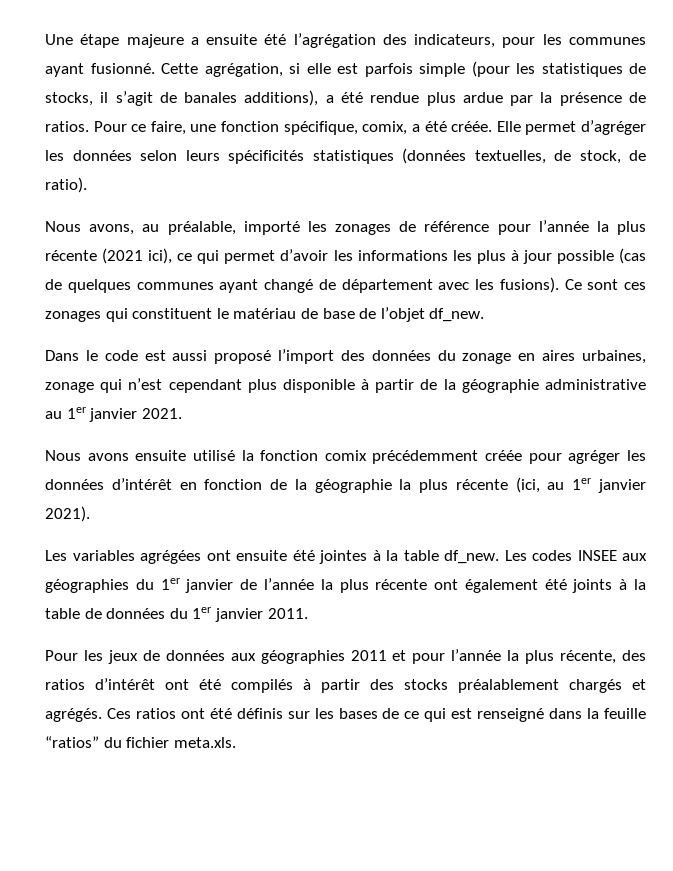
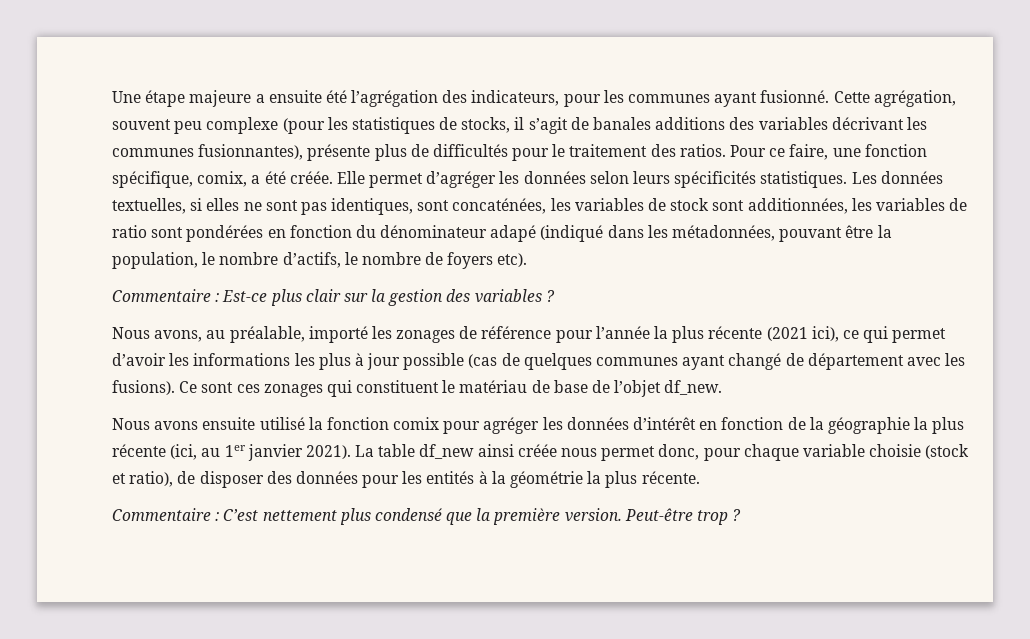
[289,63,465,77] si elle est parfois simple -> [112,117,279,134] souvent peu complexe
[244,90,646,106] additions), a été rendue plus ardue par la présence de -> [655,117,927,130] [112,144,676,161] additions des variables décrivant les communes fusionnantes), présente plus de difficultés pour le traitement des
[312,148,646,164] [45,177,87,193] statistiques (données textuelles, de stock, de ratio). -> [760,171,943,188] [112,198,968,215] [112,225,892,242] [112,252,528,269] [112,289,555,306] statistiques. Les données textuelles, si elles ne sont pas identiques, sont concaténées, les variables de stock sont additionnées, les variables de ratio sont pondérées en fonction du dénominateur adapé (indiqué dans les métadonnées, pouvant être la population, le nombre d’actifs, le nombre de foyers etc). // Commentaire : Est-ce plus clair sur la gestion des variables ?
[45,349,646,364] [45,378,646,393] [45,407,182,422] // Dans le code est aussi proposé l’import des données du zonage en aires urbaines, zonage qui n’est cependant plus disponible à partir de la géographie administrative au 1er janvier 2021. -> (723, 387) none
[372,450,523,464] précédemment créée -> (440, 423) none
[45,550,647,564] [45,578,647,593] [45,607,308,622] [45,649,647,664] [45,678,646,693] [45,708,646,722] [45,736,236,748] // Les variables agrégées ont ensuite été jointes à la table df_new. Les codes INSEE aux géographies du 1er janvier de l’année la plus récente ont également été joints à la table de données du 1er janvier 2011. // Pour les jeux de données aux géographies 2011 et pour l’année la plus récente, des ratios d’intérêt ont été compilés à partir des stocks préalablement chargés et agrégés. Ces ratios ont été définis sur les bases de ce qui est renseigné dans la feuille “ratios” du fichier meta.xls. -> [355,444,970,461] [112,471,700,488] [112,508,742,525] La table df_new ainsi créée nous permet donc, pour chaque variable choisie (stock et ratio), de disposer des données pour les entités à la géométrie la plus récente. // Commentaire : C’est nettement plus condensé que la première version. Peut-être trop ?

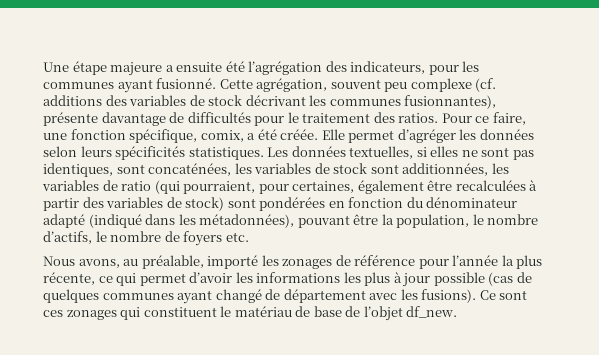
[282,117,652,134] (pour les statistiques de stocks, il s’agit de banales -> [475,78,497,92] (cf.
(828, 123) none -> [189,95,243,106] de stock
[374,144,407,161] plus -> [101,112,166,126] davantage
(147, 231) none -> [154,180,538,194] [43,197,225,211] (qui pourraient, pour certaines, également être recalculées à partir des variables de stock)
[490,225,537,242] adapé -> [43,214,85,228] adapté
[672,225,776,241] métadonnées, -> [199,214,295,228] métadonnées),
[497,253,528,267] [112,289,555,306] etc). // Commentaire : Est-ce plus clair sur la gestion des variables ? -> [225,232,249,242] etc.
[708,326,839,342] récente (2021 ici), -> [43,272,95,285] récente,
[112,417,965,434] [112,444,970,461] [112,471,700,488] [112,508,742,525] // Nous avons ensuite utilisé la fonction comix pour agréger les données d’intérêt en fonction de la géographie la plus récente (ici, au 1er janvier 2021). La table df_new ainsi créée nous permet donc, pour chaque variable choisie (stock et ratio), de disposer des données pour les entités à la géométrie la plus récente. // Commentaire : C’est nettement plus condensé que la première version. Peut-être trop ? -> (458, 312) none

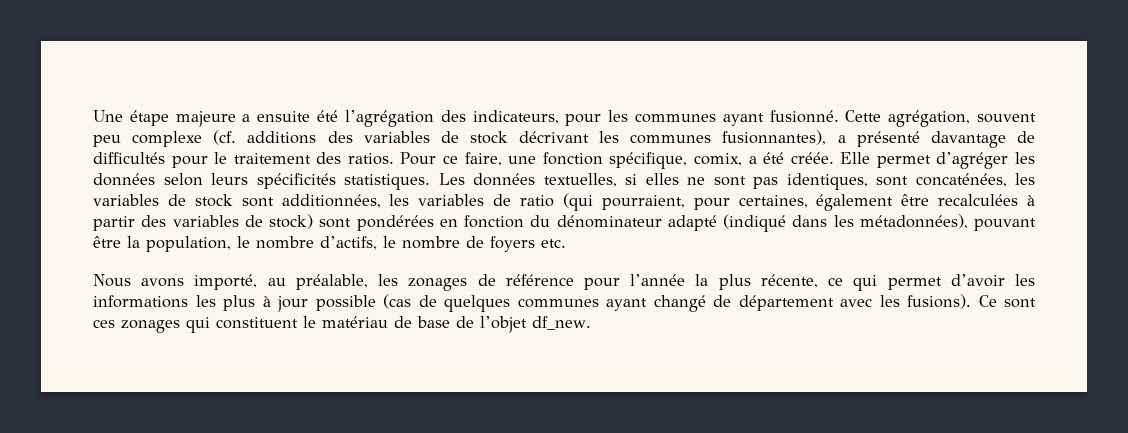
[43,112,98,126] présente -> [837,131,920,147] a présenté
[78,259,120,268] avons, -> [141,274,258,290] avons importé,
[207,255,259,269] importé -> (368, 282) none

